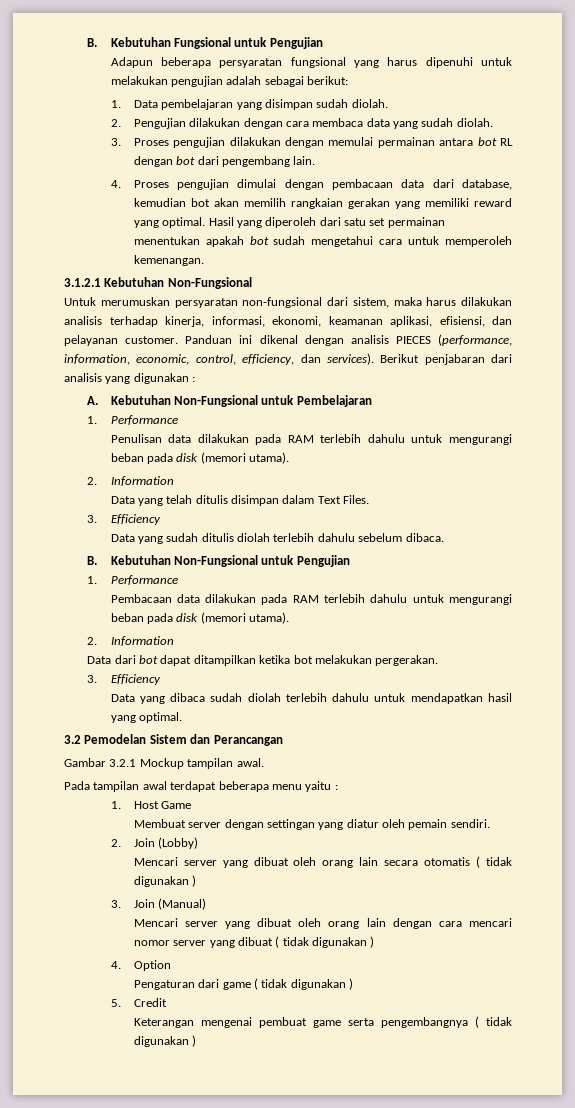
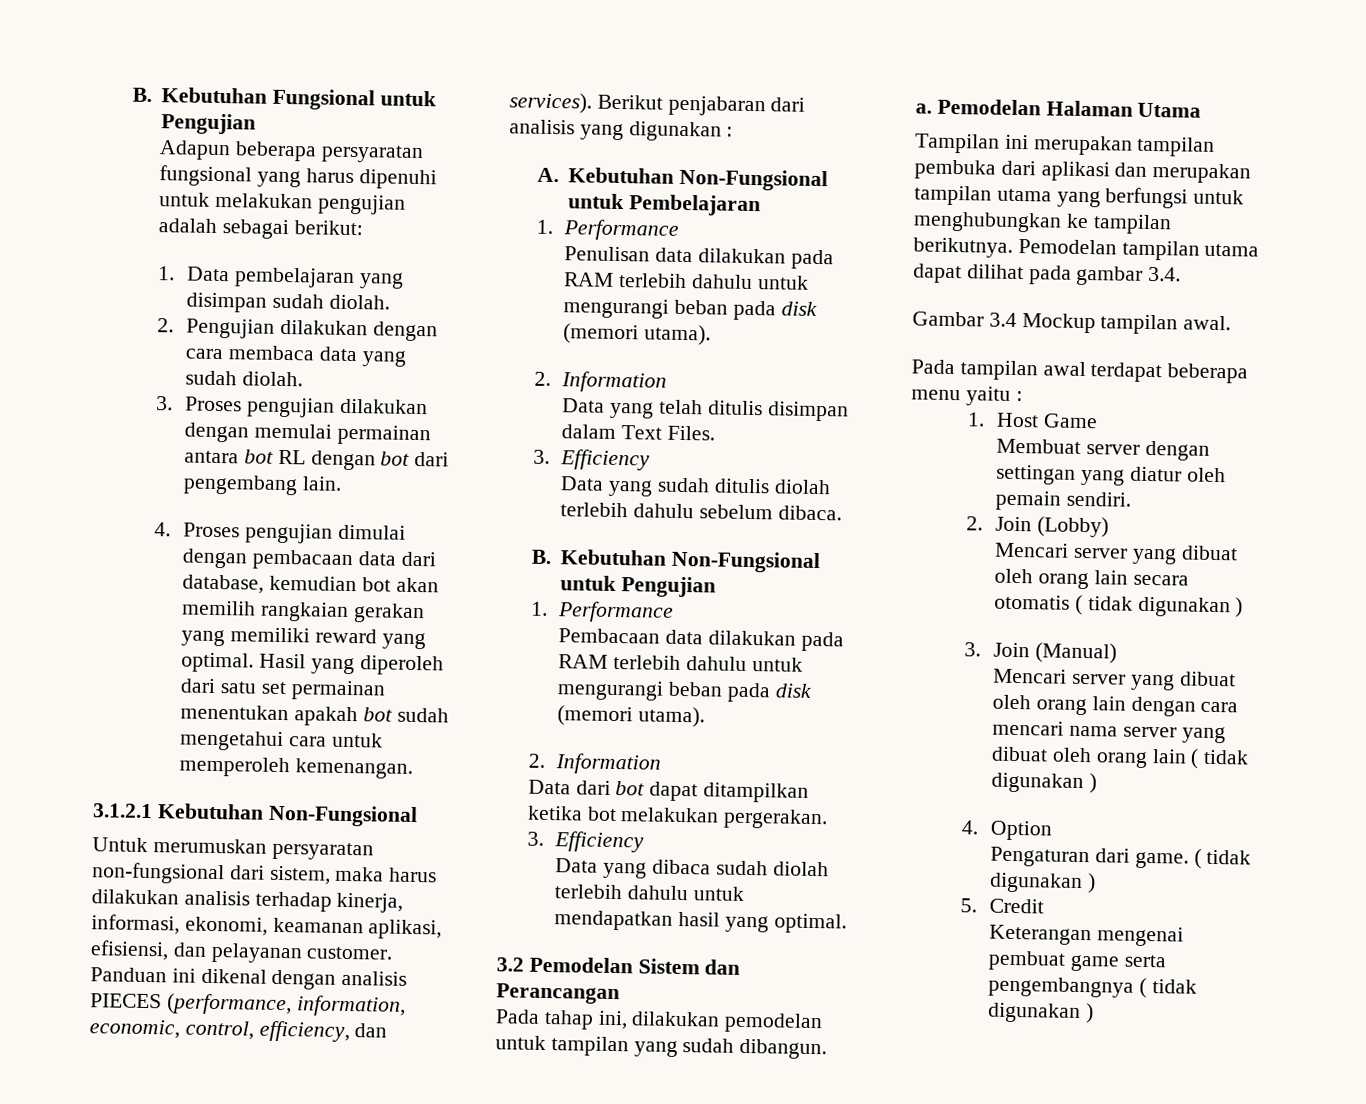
(283, 740) none -> [495,1009,824,1034] [495,1035,828,1060] [915,98,1202,118] [915,133,1216,157] [914,159,1252,184] [914,185,1245,209] [913,211,1172,235] [913,237,1260,261] [913,263,1182,286] // Pada tahap ini, dilakukan pemodelan untuk tampilan yang sudah dibangun. // a. Pemodelan Halaman Utama // Tampilan ini merupakan tampilan pembuka dari aplikasi dan merupakan tampilan utama yang berfungsi untuk menghubungkan ke tampilan berikutnya. Pemodelan tampilan utama dapat dilihat pada gambar 3.4.
[109,759,137,767] 3.2.1 -> [988,312,1017,327] 3.4
[133,937,273,948] nomor server yang dibuat -> [1068,725,1226,744] [991,746,1187,768] nama server yang dibuat oleh orang lain
[222,982,251,990] game -> [1134,851,1189,869] game.

